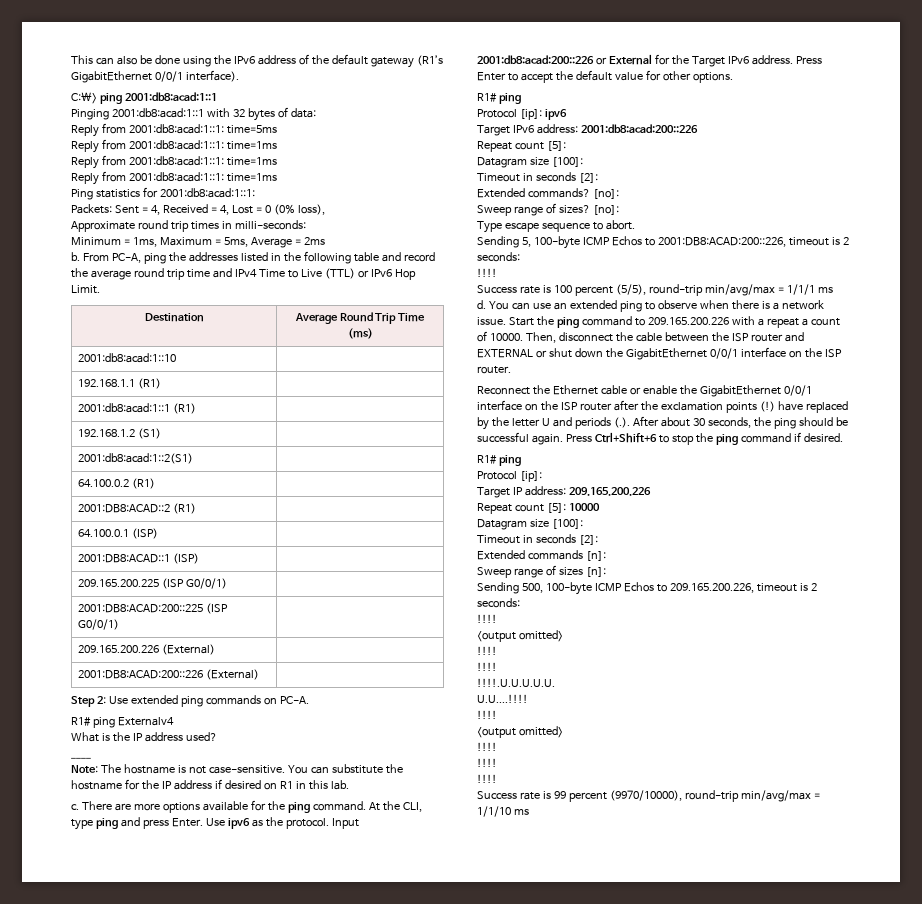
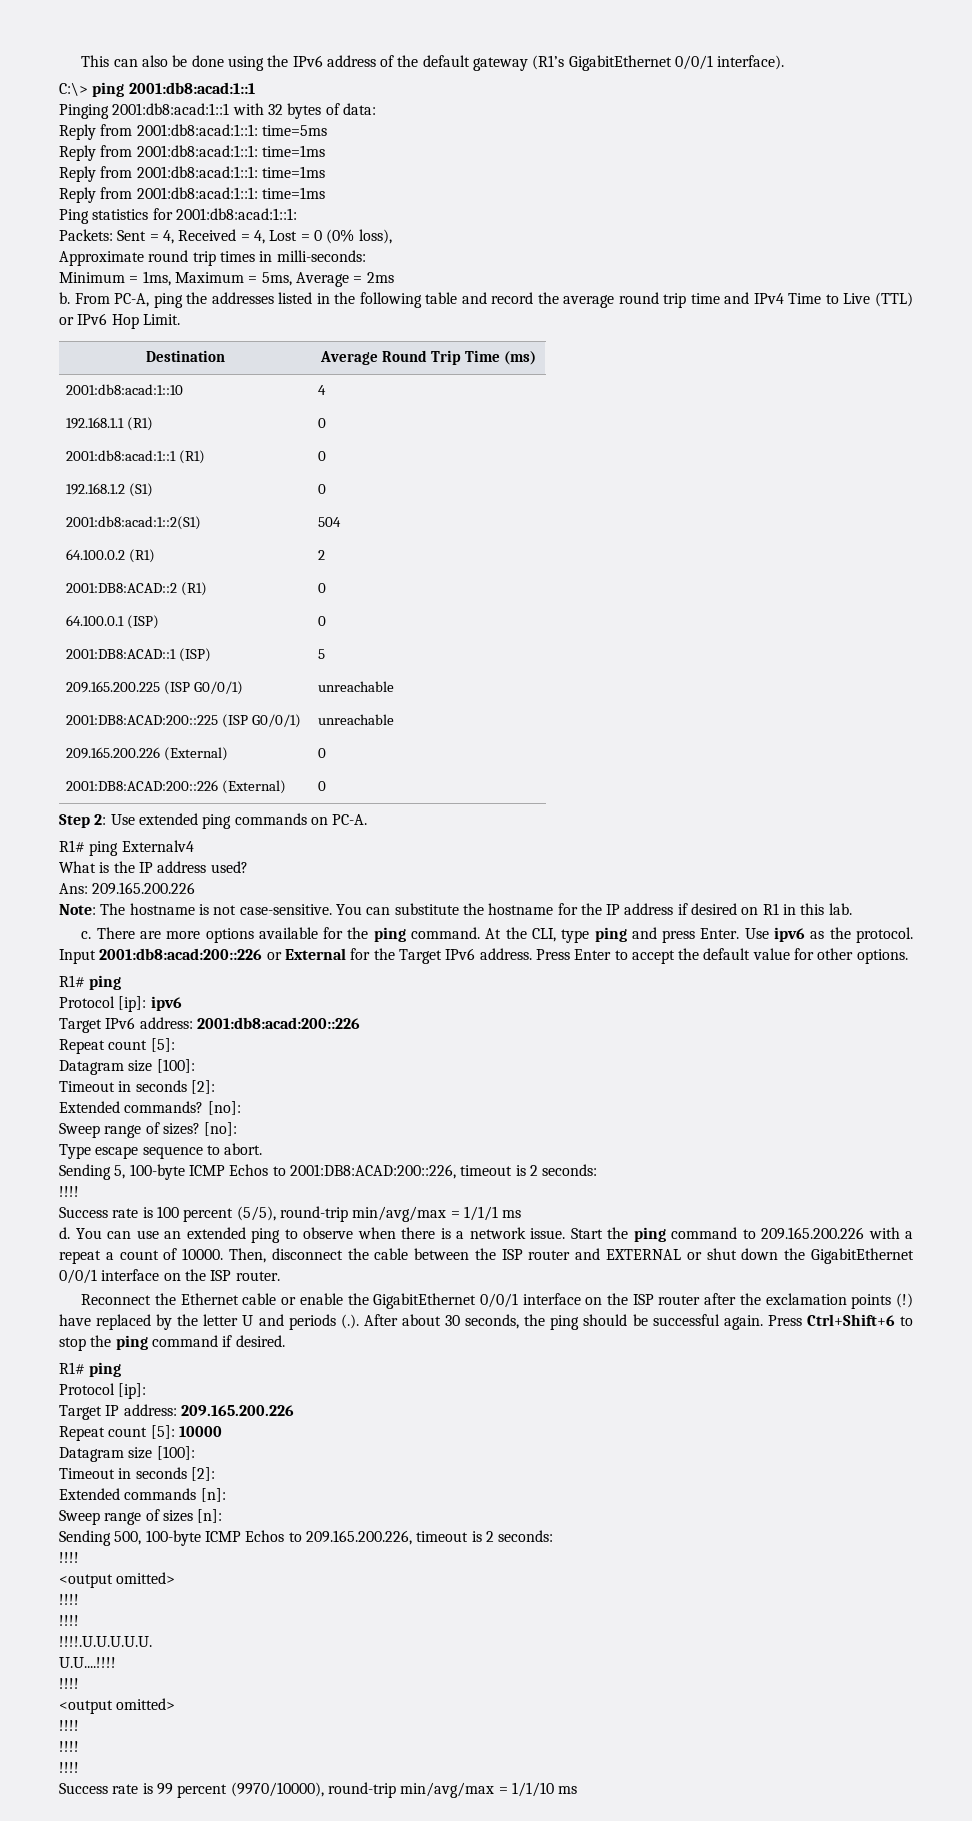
(177, 358) none -> [318,385,327,395] 4
(162, 383) none -> [318,418,327,428] 0
(197, 408) none -> [318,451,327,461] 0
(162, 433) none -> [318,484,327,494] 0
(194, 458) none -> [318,517,342,527] 504
(156, 483) none -> [318,550,326,560] 2
(197, 508) none -> [318,583,327,593] 0
(159, 533) none -> [318,616,327,626] 0
(200, 558) none -> [318,649,326,659] 5
(228, 583) none -> [318,681,395,692] unreachable
(120, 624) none -> [318,714,395,725] unreachable
(216, 649) none -> [318,748,327,758] 0
(260, 674) none -> [318,781,327,791] 0
[71,757,91,759] ____ -> [59,882,196,895] Ans: 209.165.200.226

